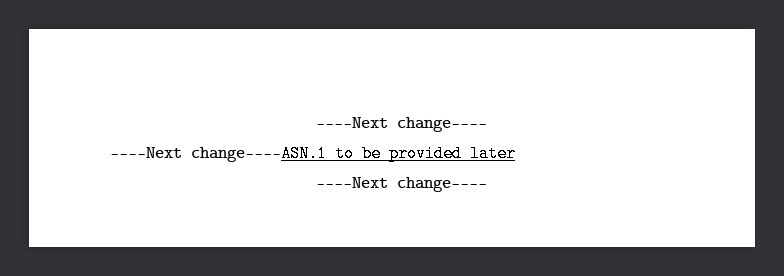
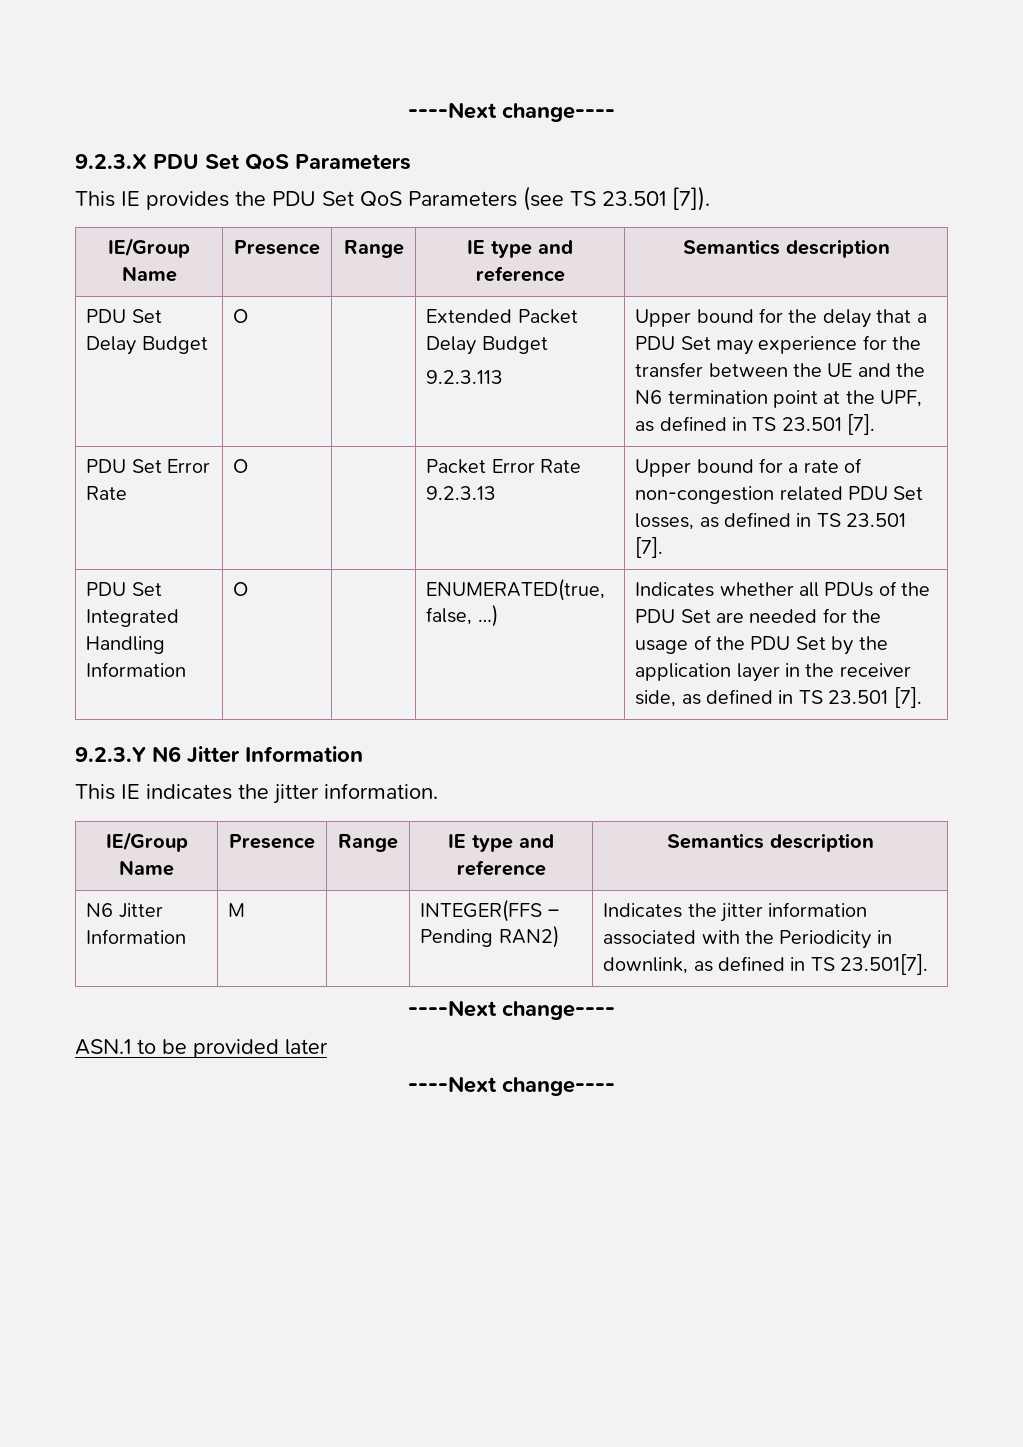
[316,117,487,132] [110,145,327,162] ----Next change---- // ----Next change----ASN.1 -> [408,102,615,122] [75,154,411,170] [75,186,710,211] [108,238,190,258] [121,266,177,282] [234,240,320,255] [343,240,404,258] [467,240,573,258] [475,266,565,282] [682,239,890,258] [86,309,162,323] [86,336,208,355] [233,309,249,323] [426,309,578,324] [426,336,548,355] [426,370,504,384] [635,308,927,328] [635,335,922,355] [635,362,926,378] [635,390,923,408] [635,414,876,435] [86,459,210,473] [86,486,128,500] [233,459,249,473] [426,459,581,474] [426,486,497,500] [635,458,863,477] [635,486,924,504] [635,512,907,530] [635,537,664,558] [86,582,162,596] [86,609,180,627] [86,636,166,654] [86,662,187,677] [233,582,249,596] [426,578,606,601] [426,604,498,627] [635,581,931,597] [635,608,882,623] [635,635,888,655] [635,663,911,682] [635,687,922,708] [75,746,363,764] [75,783,438,804] [105,832,188,852] [119,860,174,876] [229,834,315,849] [338,834,398,852] [448,834,554,852] [456,860,546,876] [666,833,874,852] [86,903,163,918] [86,929,187,944] [228,903,246,917] [420,899,559,922] [420,925,559,948] [603,902,868,922] [603,930,892,949] [603,954,929,975] [408,1000,615,1020] [75,1039,131,1055] ----Next change---- // 9.2.3.X PDU Set QoS Parameters // This IE provides the PDU Set QoS Parameters (see TS 23.501 [7]). // IE/Group Name | Presence | Range | IE type and reference | Semantics description // PDU Set Delay Budget | O | | Extended Packet Delay Budget // 9.2.3.113 | Upper bound for the delay that a PDU Set may experience for the transfer between the UE and the N6 termination point at the UPF, as defined in TS 23.501 [7]. // PDU Set Error Rate | O | | Packet Error Rate 9.2.3.13 | Upper bound for a rate of non-congestion related PDU Set losses, as defined in TS 23.501 [7]. // PDU Set Integrated Handling Information | O | | ENUMERATED(true, false, …) | Indicates whether all PDUs of the PDU Set are needed for the usage of the PDU Set by the application layer in the receiver side, as defined in TS 23.501 [7]. // 9.2.3.Y N6 Jitter Information // This IE indicates the jitter information. // IE/Group Name | Presence | Range | IE type and reference | Semantics description // N6 Jitter Information | M | | INTEGER(FFS – Pending RAN2) | Indicates the jitter information associated with the Periodicity in downlink, as defined in TS 23.501[7]. // ----Next change---- // ASN.1

